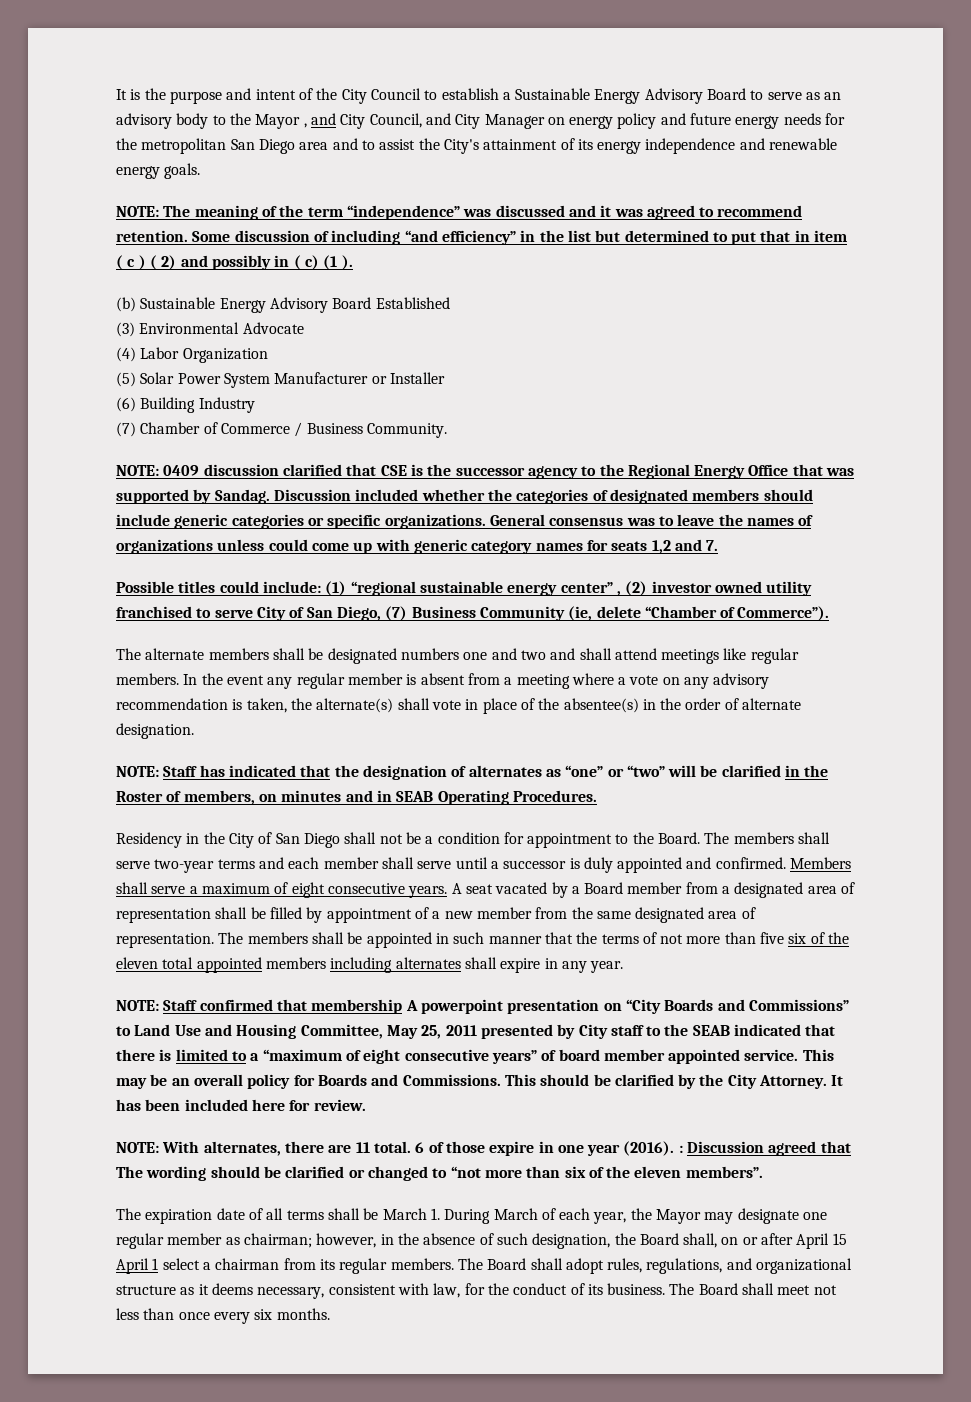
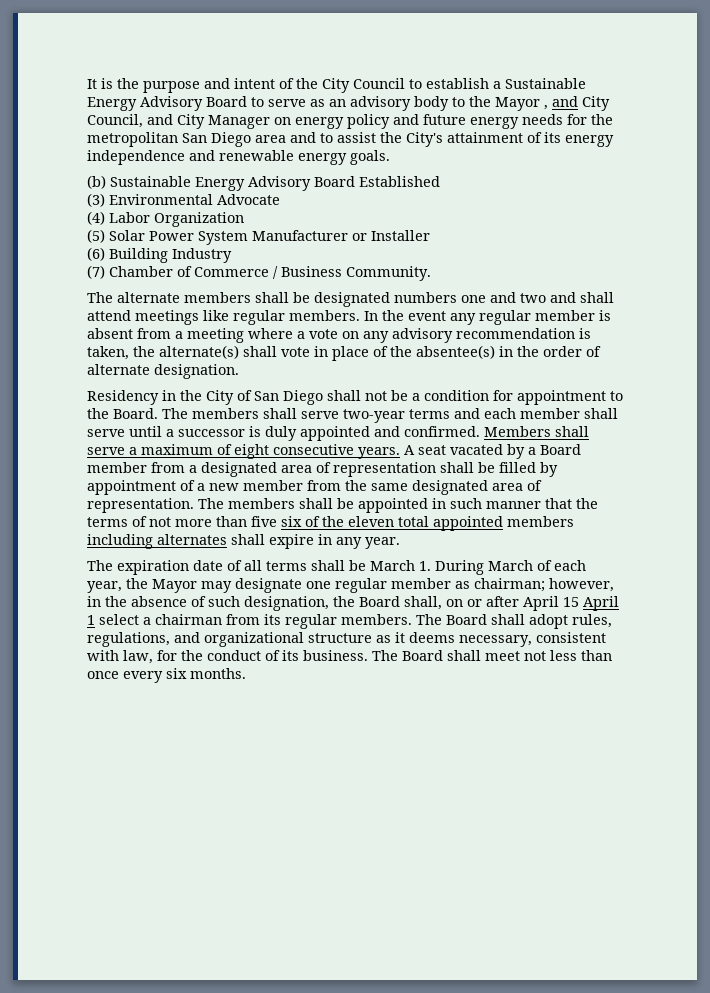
[116,205,803,220] [116,230,848,245] [116,255,353,270] // NOTE: The meaning of the term “independence” was discussed and it was agreed to recommend retention. Some discussion of including “and efficiency” in the list but determined to put that in item ( c ) ( 2) and possibly in ( c) (1 ). -> (390, 157) none
[116,464,855,479] [116,489,813,504] [116,514,814,529] [116,539,719,554] [116,581,813,596] [116,606,830,621] // NOTE: 0409 discussion clarified that CSE is the successor agency to the Regional Energy Office that was supported by Sandag. Discussion included whether the categories of designated members should include generic categories or specific organizations. General consensus was to leave the names of organizations unless could come up with generic category names for seats 1,2 and 7. // Possible titles could include: (1) “regional sustainable energy center” , (2) investor owned utility franchised to serve City of San Diego, (7) Business Community (ie, delete “Chamber of Commerce”). -> (431, 273) none
[116,765,829,780] [116,790,597,805] // NOTE: Staff has indicated that the designation of alternates as “one” or “two” will be clarified in the Roster of members, on minutes and in SEAB Operating Procedures. -> (239, 371) none
[116,999,849,1014] [116,1024,836,1039] [116,1049,834,1064] [116,1074,844,1089] [116,1099,366,1111] [116,1141,851,1156] [116,1166,763,1181] // NOTE: Staff confirmed that membership A powerpoint presentation on “City Boards and Commissions” to Land Use and Housing Committee, May 25, 2011 presented by City staff to the SEAB indicated that there is limited to a “maximum of eight consecutive years” of board member appointed service. This may be an overall policy for Boards and Commissions. This should be clarified by the City Attorney. It has been included here for review. // NOTE: With alternates, there are 11 total. 6 of those expire in one year (2016). : Discussion agreed that The wording should be clarified or changed to “not more than six of the eleven members”. -> (400, 543) none

